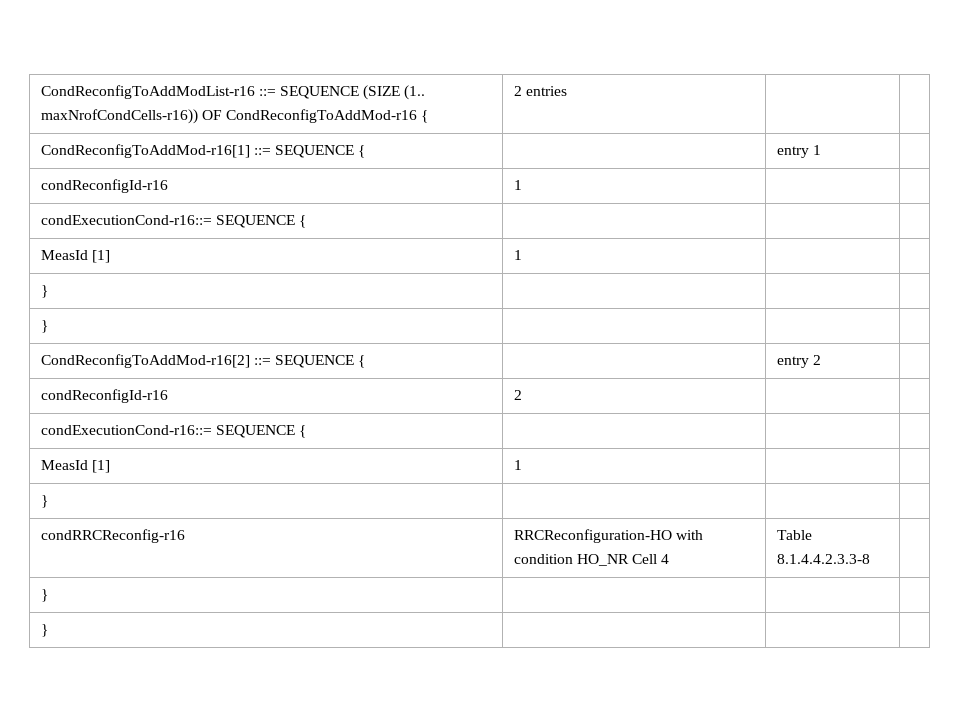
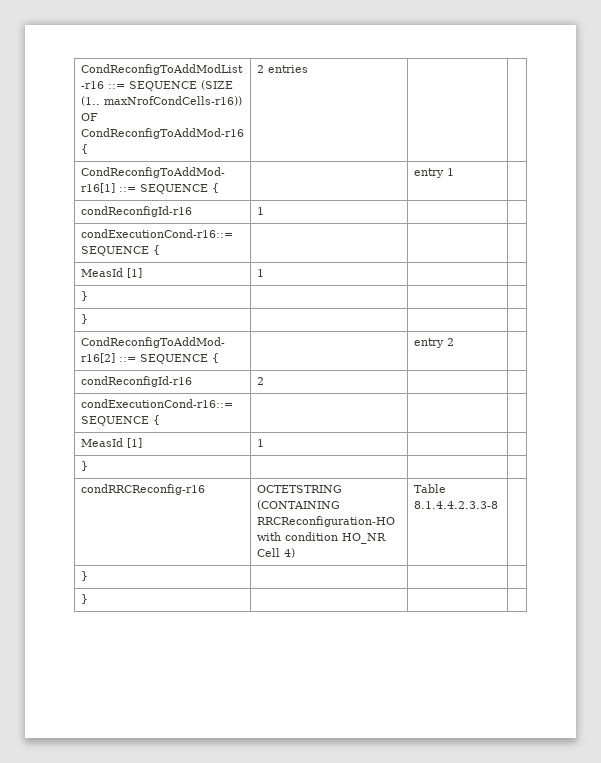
(185, 536) none -> [256,485,342,493] [256,500,340,510] OCTETSTRING (CONTAINING
[661,554,670,564] 4 -> [283,548,295,558] 4)

